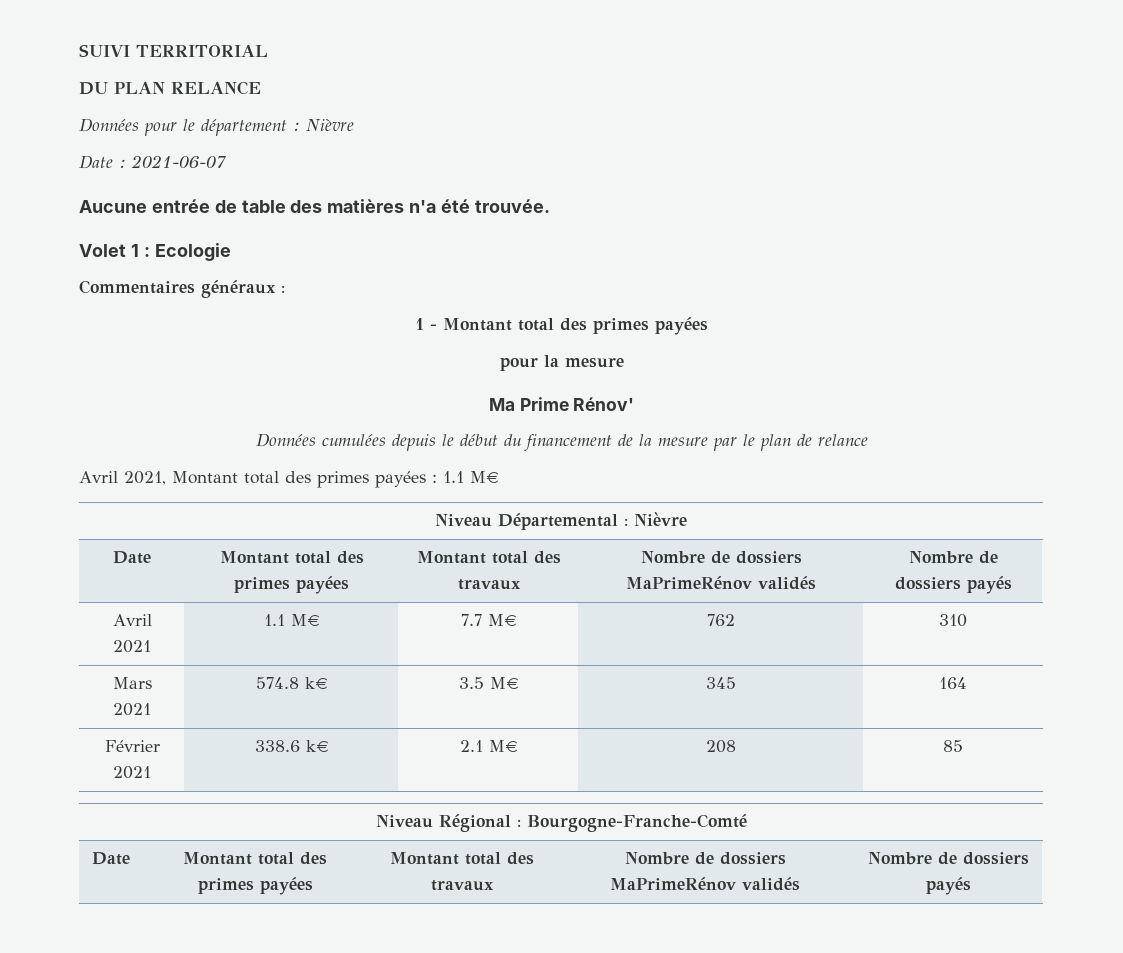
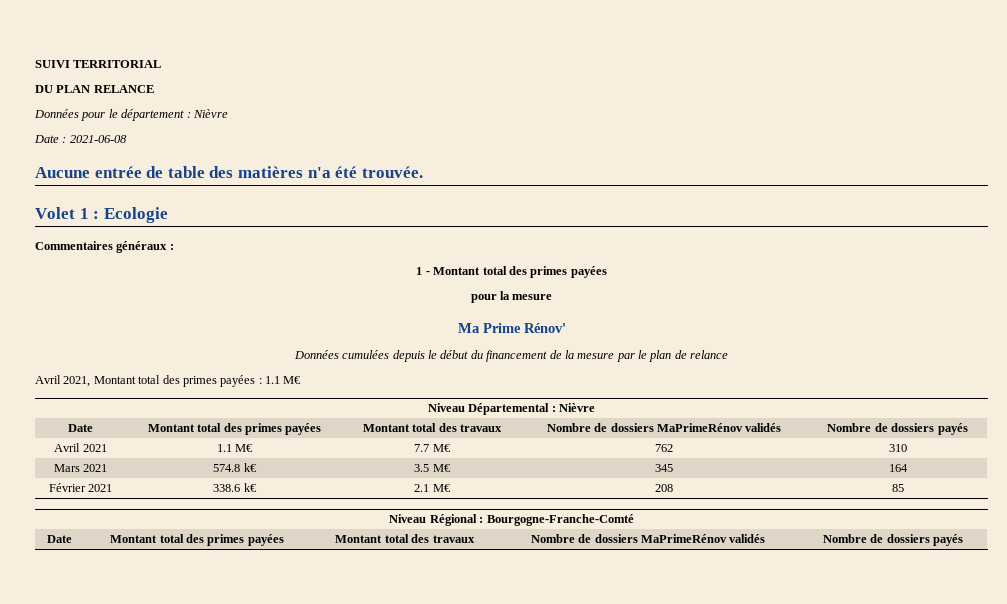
[131,155,226,168] 2021-06-07 -> [69,135,127,143] 2021-06-08

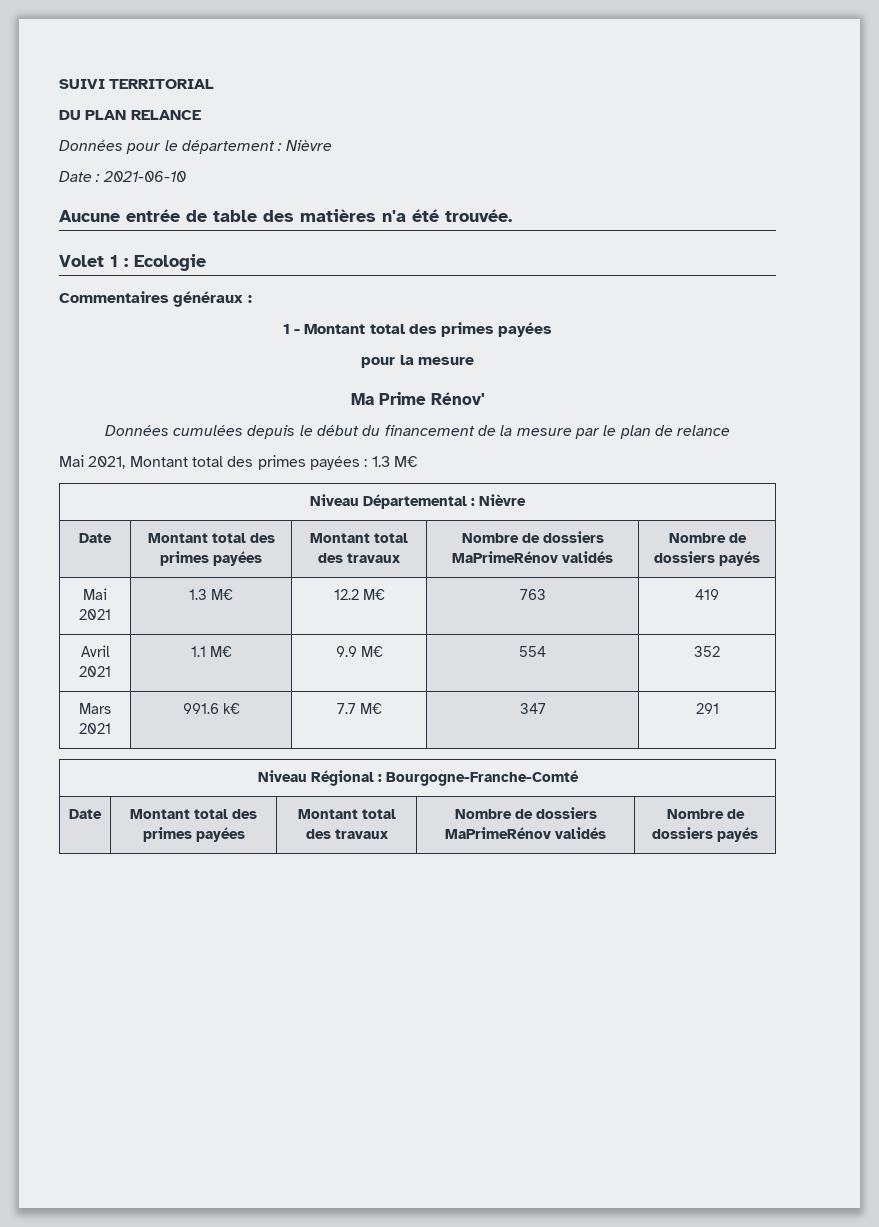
[69,135,127,143] 2021-06-08 -> [102,171,186,182] 2021-06-10
[35,375,61,384] Avril -> [59,455,84,467] Mai
[265,376,280,384] 1.1 -> [371,456,390,467] 1.3
(968, 429) none -> [83,588,107,600] [79,609,111,620] [189,589,233,600] [333,589,385,600] [519,589,546,600] [695,589,719,600] // Mai 2021 | 1.3 M€ | 12.2 M€ | 763 | 419
[414,444,451,452] [654,444,673,452] [888,444,907,452] 7.7 M€ | 762 | 310 -> [335,646,383,657] [519,646,546,657] [694,646,720,657] 9.9 M€ | 554 | 352
[213,463,257,472] [414,464,451,472] [654,464,673,472] [888,464,908,472] [48,483,113,492] [213,483,257,492] [414,484,451,492] [654,484,673,492] [891,484,904,492] 574.8 k€ | 3.5 M€ | 345 | 164 // Février 2021 | 338.6 k€ | 2.1 M€ | 208 | 85 -> [182,703,240,714] [336,703,382,714] [519,703,546,714] [695,703,719,714] 991.6 k€ | 7.7 M€ | 347 | 291

